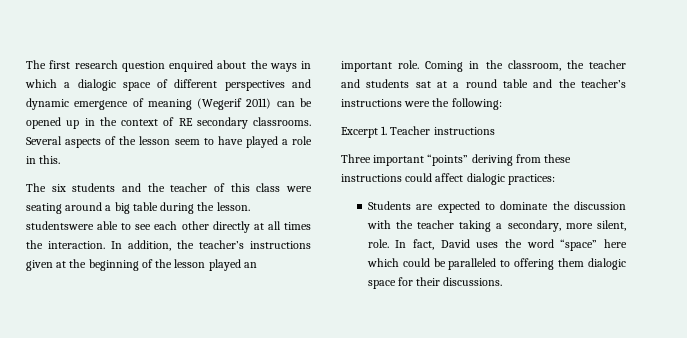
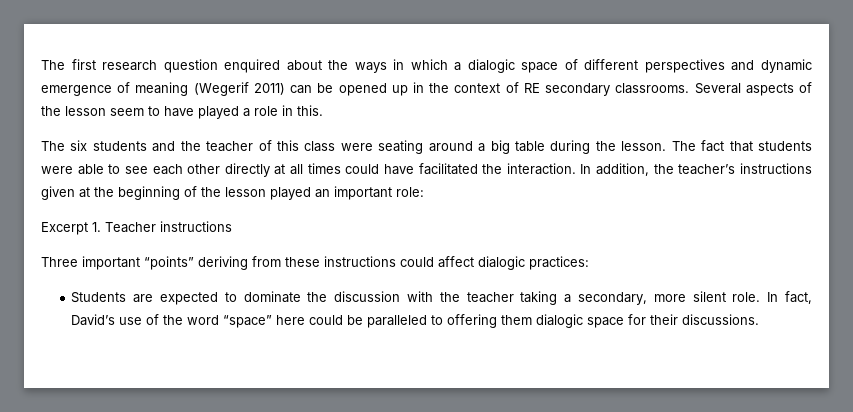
[26,221,94,230] studentswere -> [671,140,813,152] [41,166,73,174] The fact that students were
(311, 226) none -> [345,163,478,175] could have facilitated
[398,60,626,72] [341,79,626,88] [341,98,502,110] role. Coming in the classroom, the teacher and students sat at a round table and the teacher’s instructions were the following: -> [396,187,424,197] role:
[597,220,626,231] silent, -> [692,291,726,302] silent
[440,239,499,248] David uses -> [71,314,160,326] David’s use of
[366,258,399,267] which -> (306, 320) none

